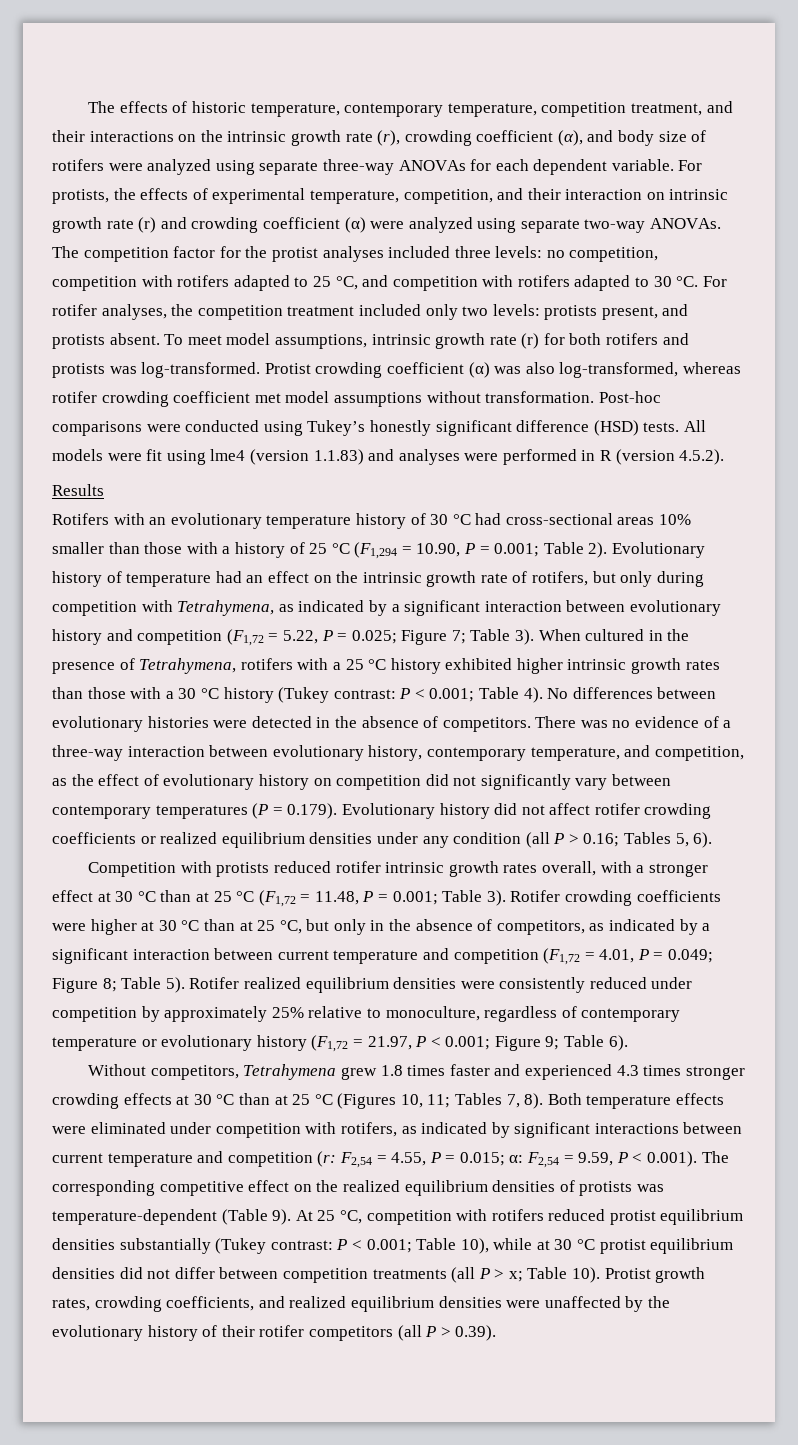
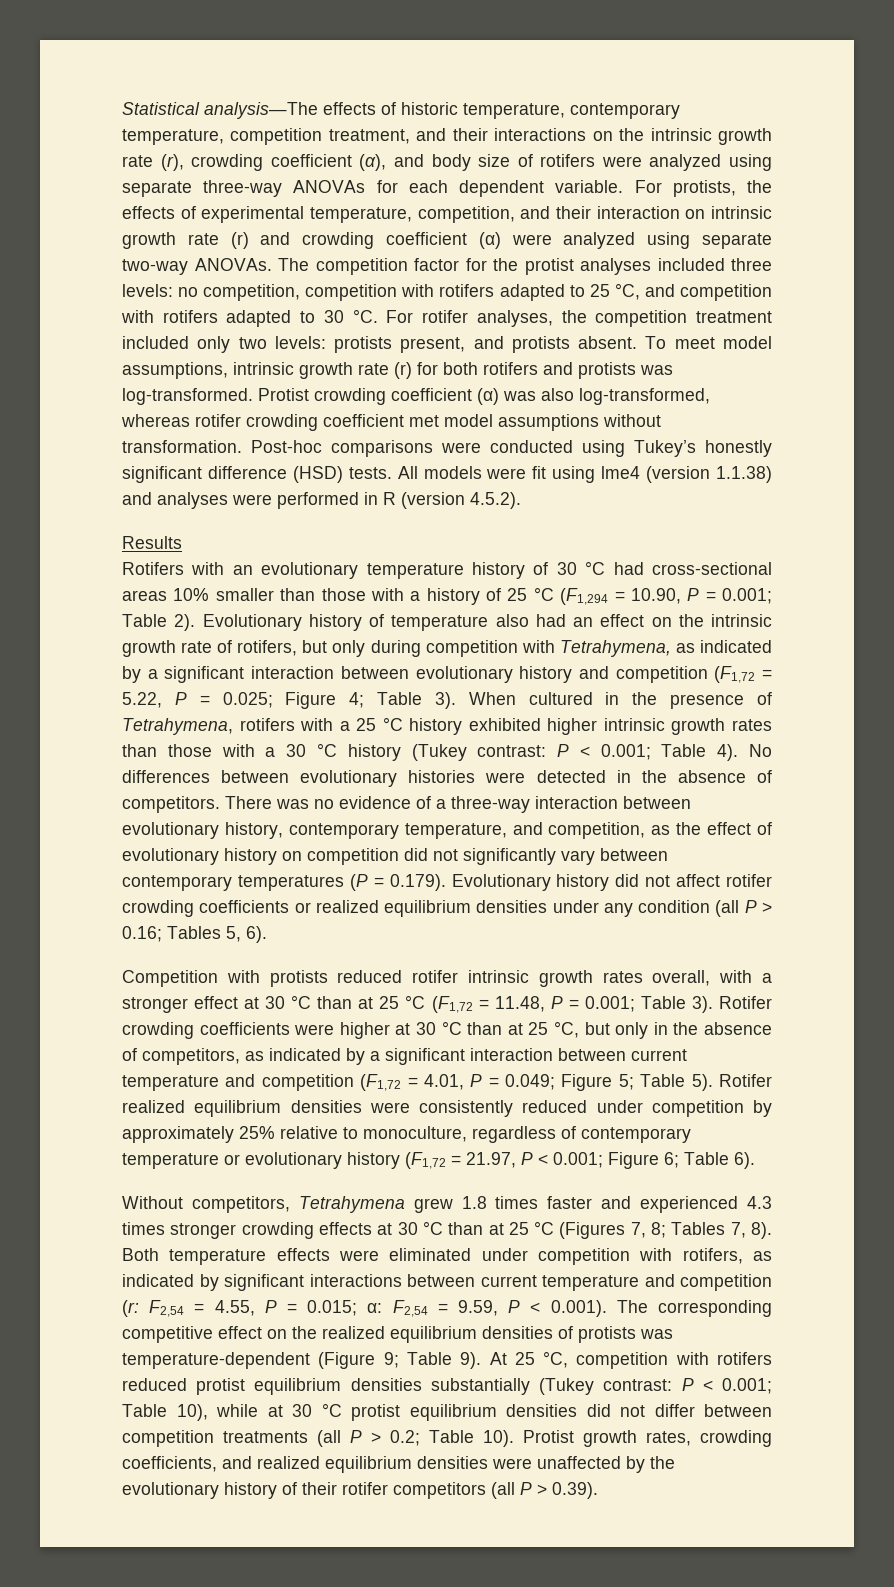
[88,101,116,113] The -> [122,102,318,119] Statistical analysis—The
[313,449,364,465] 1.1.83) -> [716,466,773,483] 1.1.38)
(212, 580) none -> [495,614,529,627] also
[451,630,466,644] 7; -> [349,692,365,708] 4;
[102,978,117,992] 8; -> [618,1074,634,1090] 5;
[545,1036,560,1050] 9; -> [664,1152,679,1168] 6;
[400,1094,451,1108] 10, 11; -> [630,1222,667,1238] 7, 8;
[221,1209,268,1225] (Table -> [318,1352,452,1369] (Figure 9; Table
[508,1271,523,1282] x; -> [390,1430,420,1446] 0.2;

